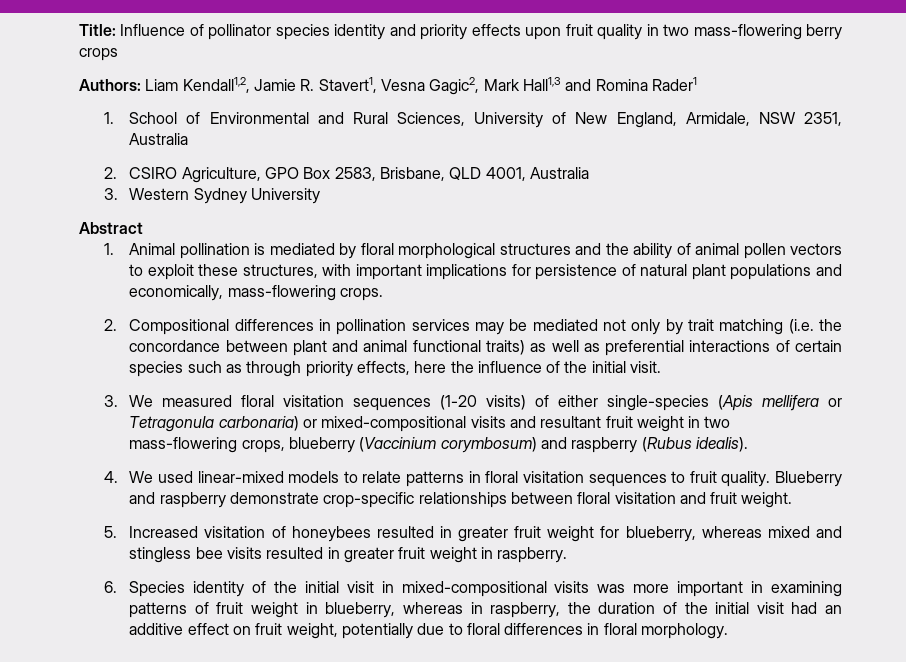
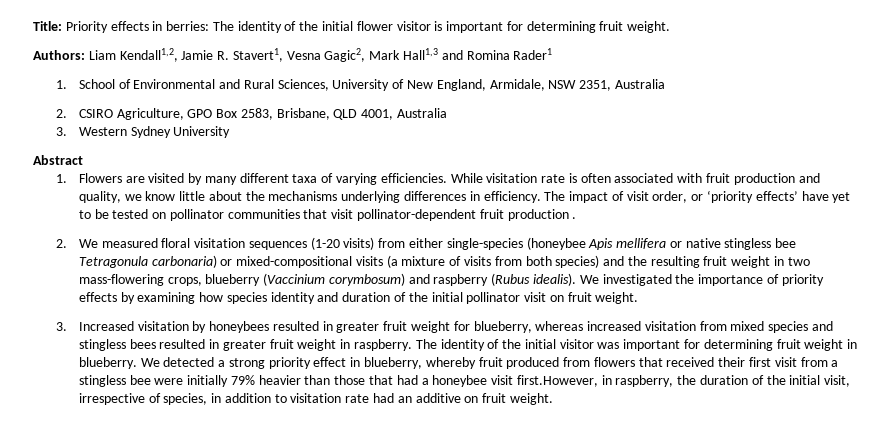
[120,24,843,40] [79,48,118,61] Influence of pollinator species identity and priority effects upon fruit quality in two mass-flowering berry crops -> [65,21,671,33] Priority effects in berries: The identity of the initial flower visitor is important for determining fruit weight.
[129,243,842,259] [129,264,842,280] [129,285,383,301] [104,319,842,335] [129,340,843,356] [129,361,662,377] [104,395,119,407] Animal pollination is mediated by floral morphological structures and the ability of animal pollen vectors to exploit these structures, with important implications for persistence of natural plant populations and economically, mass-flowering crops. // 2. Compositional differences in pollination services may be mediated not only by trait matching (i.e. the concordance between plant and animal functional traits) as well as preferential interactions of certain species such as through priority effects, here the influence of the initial visit. // 3. -> [78,173,820,185] [78,190,851,203] [78,209,577,221] [55,239,67,248] Flowers are visited by many different taxa of varying efficiencies. While visitation rate is often associated with fruit production and quality, we know little about the mechanisms underlying differences in efficiency. The impact of visit order, or ‘priority effects’ have yet to be tested on pollinator communities that visit pollinator-dependent fruit production . // 2.
[535,395,550,407] of -> [378,238,406,248] from
[718,395,843,411] (Apis mellifera or -> [526,237,797,250] (honeybee Apis mellifera or native stingless bee
[509,416,602,428] and resultant -> [386,255,700,268] (a mixture of visits from both species) and the resulting
[104,471,842,487] [129,492,793,508] [104,526,118,538] // 4. We used linear-mixed models to relate patterns in floral visitation sequences to fruit quality. Blueberry and raspberry demonstrate crop-specific relationships between floral visitation and fruit weight. // 5. -> [579,274,824,286] [78,292,639,304] [55,322,67,331] We investigated the importance of priority effects by examining how species identity and duration of the initial pollinator visit on fruit weight. // 3.
[271,526,286,538] of -> [192,321,207,333] by
[767,526,842,538] [129,547,262,563] mixed and stingless bee visits -> [587,321,833,333] [78,339,156,351] increased visitation from mixed species and stingless bees
[104,581,843,597] [129,602,463,618] // 6. Species identity of the initial visit in mixed-compositional visits was more important in examining patterns of fruit weight in blueberry, whereas -> [415,339,858,351] [78,357,839,369] [78,375,598,387] The identity of the initial visitor was important for determining fruit weight in blueberry. We detected a strong priority effect in blueberry, whereby fruit produced from flowers that received their first visit from a stingless bee were initially 79% heavier than those that had a honeybee visit first.However,
[756,602,784,614] visit -> [824,375,851,387] [78,393,370,405] visit, irrespective of species, in addition to visitation rate
[187,623,729,639] effect on fruit weight, potentially due to floral differences in floral morphology. -> [464,393,553,405] on fruit weight.

